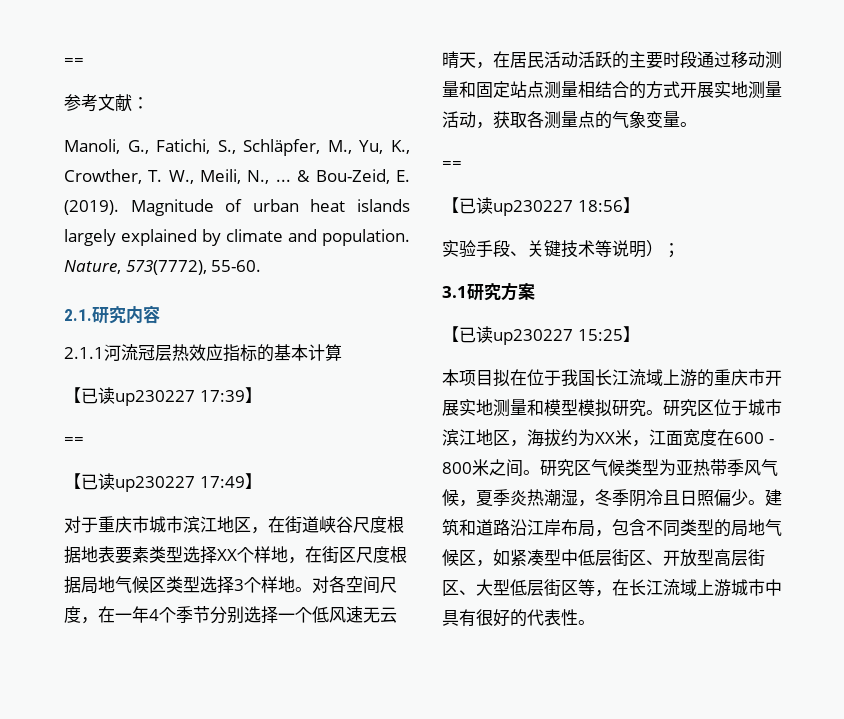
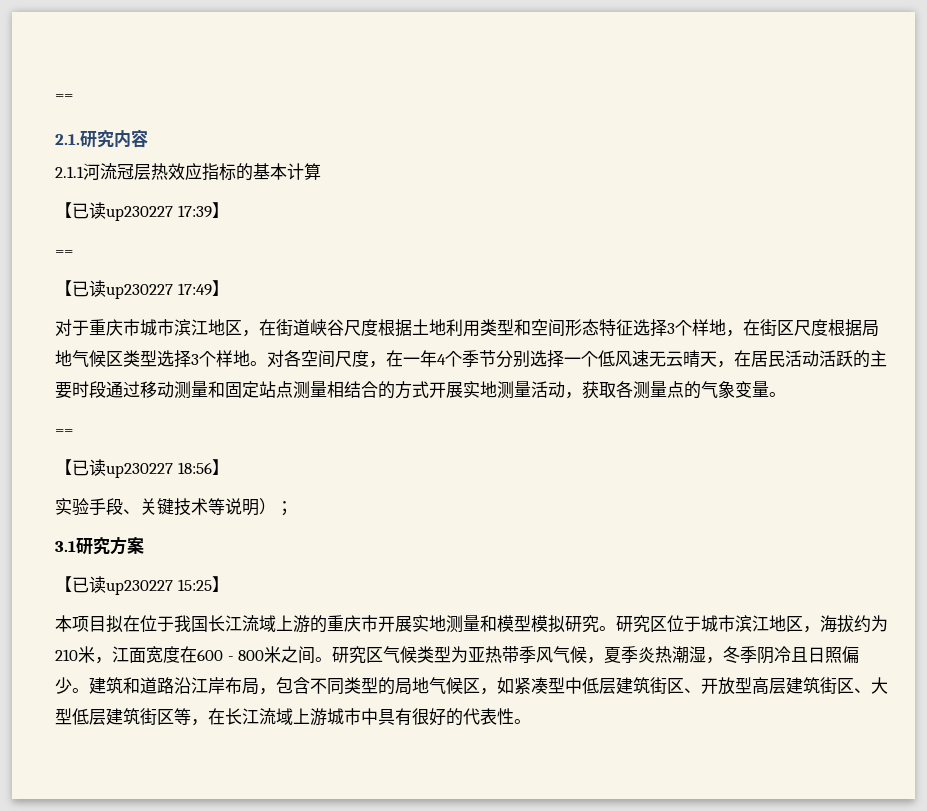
[64,58,84,66] [64,94,149,112] [64,139,410,156] [64,169,410,184] [64,199,410,216] [64,229,410,246] [64,260,262,275] == // 参考文献： // Manoli, G., Fatichi, S., Schläpfer, M., Yu, K., Crowther, T. W., Meili, N., ... & Bou-Zeid, E. (2019). Magnitude of urban heat islands largely explained by climate and population. Nature, 573(7772), 55-60. -> [55,94,73,100] ==
[81,546,237,564] 地表要素类型选择XX -> [412,319,675,337] 土地利用类型和空间形态特征选择3
[595,432,615,444] XX -> [55,649,78,661] 210
(612, 558) none -> [616,677,650,694] 建筑
(748, 558) none -> [786,677,820,694] 建筑
(544, 588) none -> [106,708,140,725] 建筑

